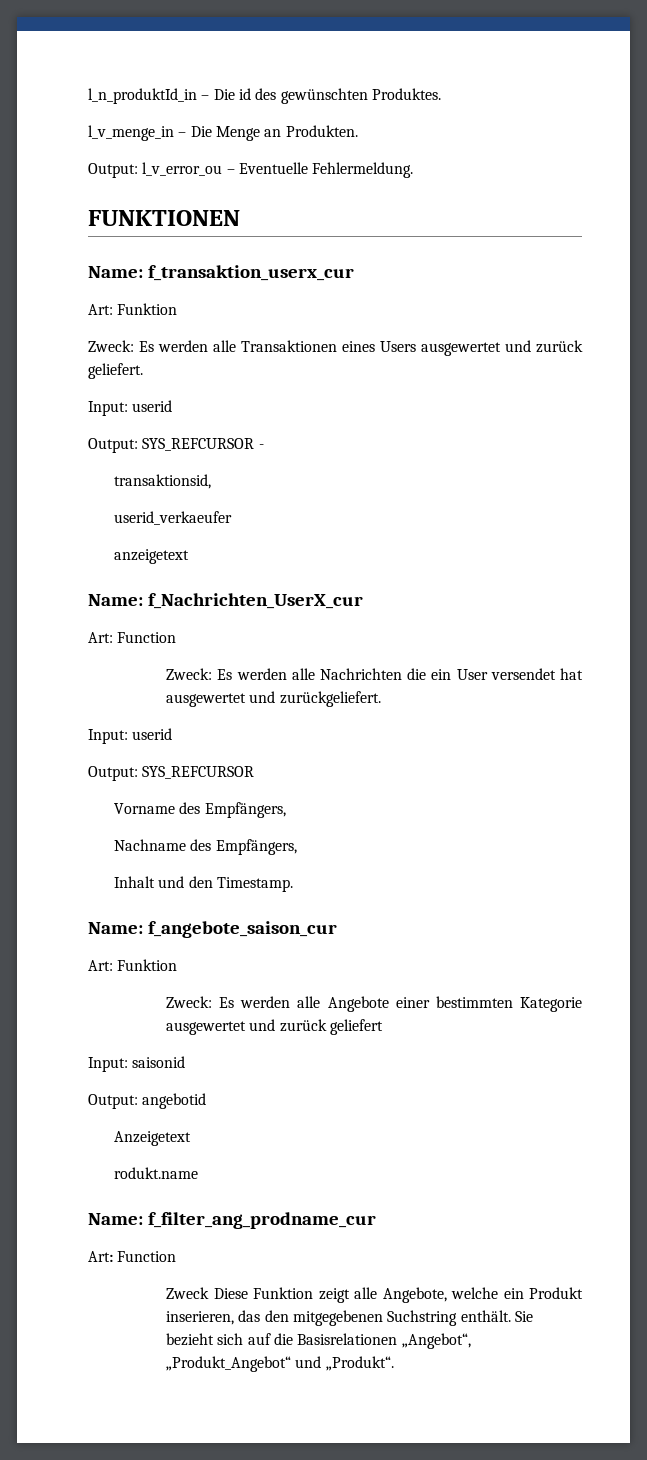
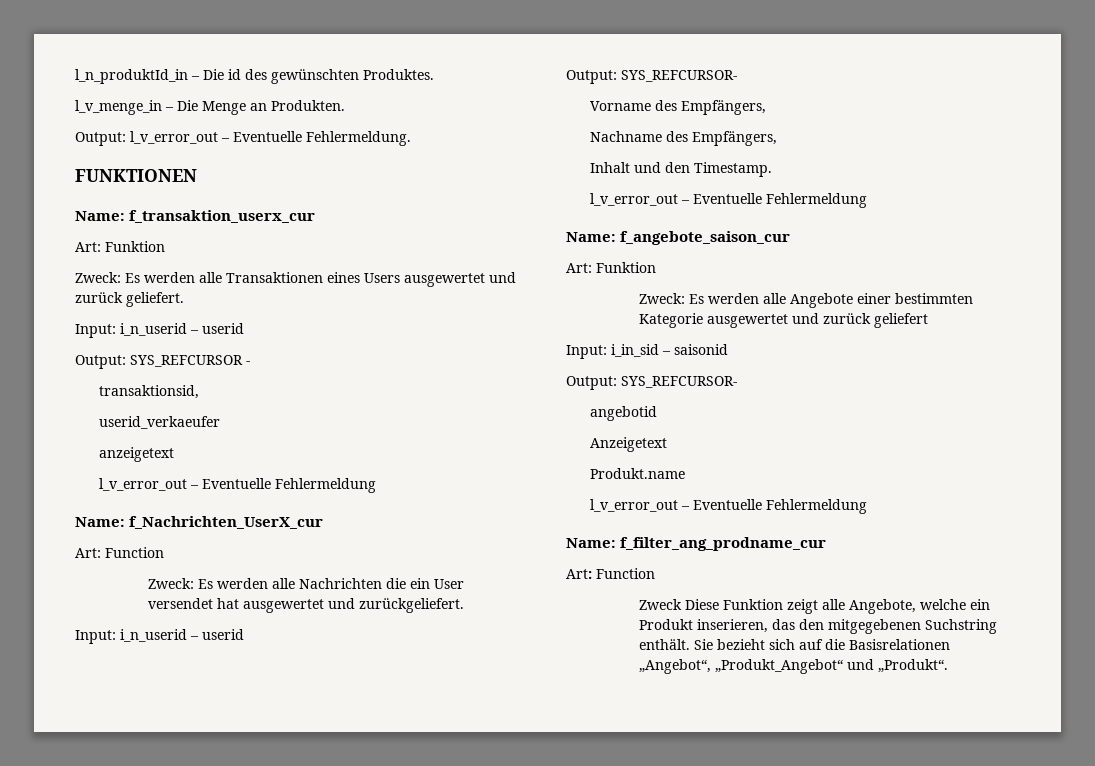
[142,162,223,176] l_v_error_ou -> [130,131,218,144] l_v_error_out
(128, 408) none -> [120,323,199,336] i_n_userid –
(190, 556) none -> [99,478,377,493] // l_v_error_out – Eventuelle Fehlermeldung
[132,728,173,740] [88,766,255,781] userid // Output: SYS_REFCURSOR -> [120,629,244,642] [566,70,737,84] i_n_userid – userid // Output: SYS_REFCURSOR-
(293, 884) none -> [590,193,868,208] // l_v_error_out – Eventuelle Fehlermeldung
(128, 1064) none -> [611,344,671,357] i_in_sid –
(138, 1101) none -> [621,376,737,388] SYS_REFCURSOR- //
[114,1167,199,1179] rodukt.name -> [590,468,686,479] [590,499,868,514] Produkt.name // l_v_error_out – Eventuelle Fehlermeldung

